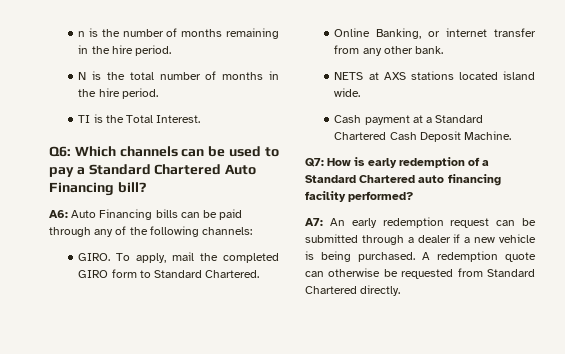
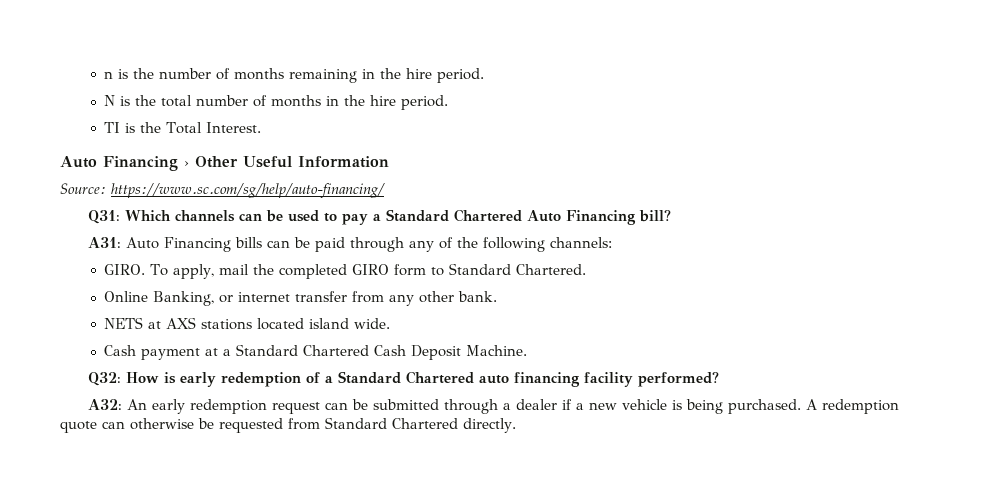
[49,146,71,157] Q6: -> [60,156,389,171] [60,183,385,198] [87,210,120,224] Auto Financing › Other Useful Information // Source: https://www.sc.com/sg/help/auto-financing/ // Q31:
[49,210,68,218] A6: -> [87,237,121,248] A31:
[305,158,324,167] Q7: -> [87,372,121,386] Q32:
[305,218,323,226] A7: -> [87,399,122,410] A32:

